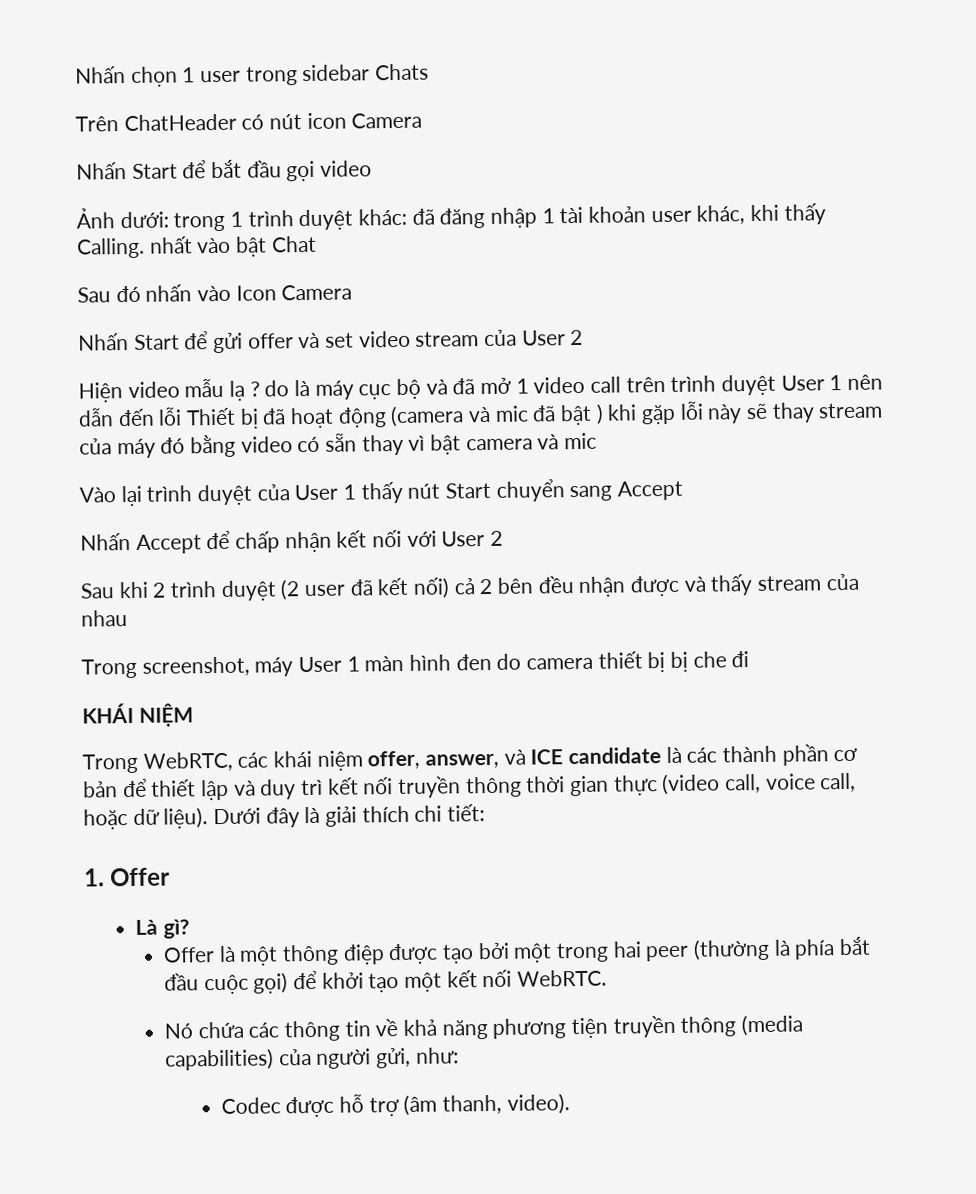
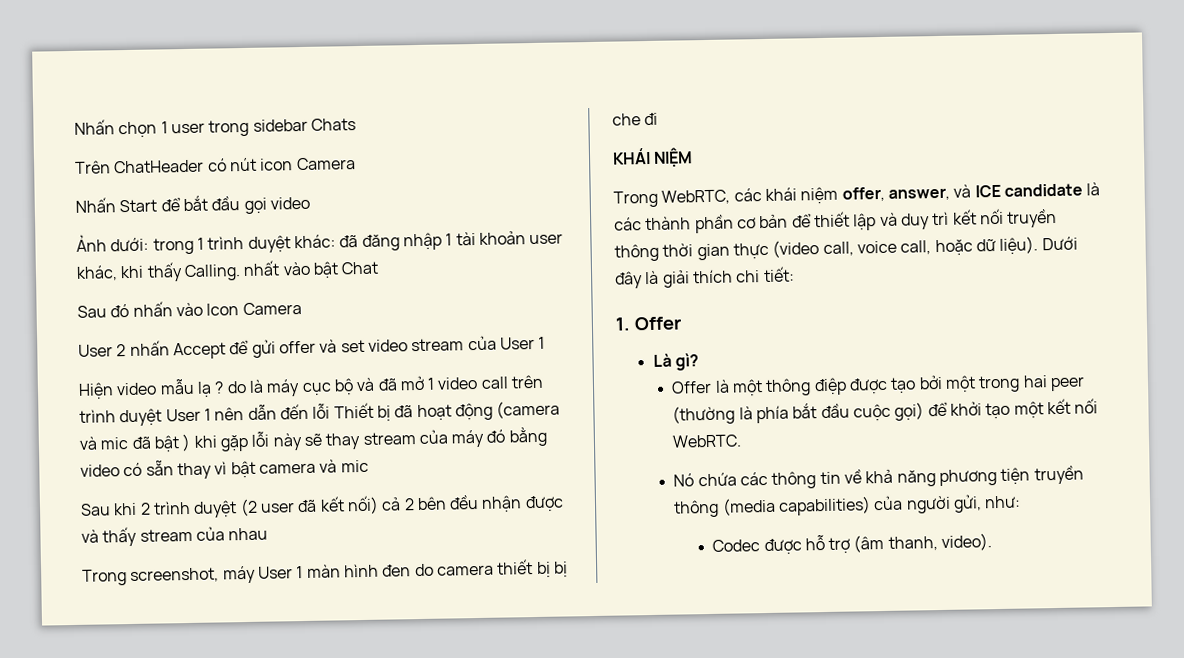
[78,333,180,351] Nhấn Start -> [78,340,226,360] User 2 nhấn Accept
[570,329,584,346] 2 -> [538,336,546,349] 1
[79,479,684,507] [80,529,504,554] // Vào lại trình duyệt của User 1 thấy nút Start chuyển sang Accept // Nhấn Accept để chấp nhận kết nối với User 2 -> (369, 466) none

